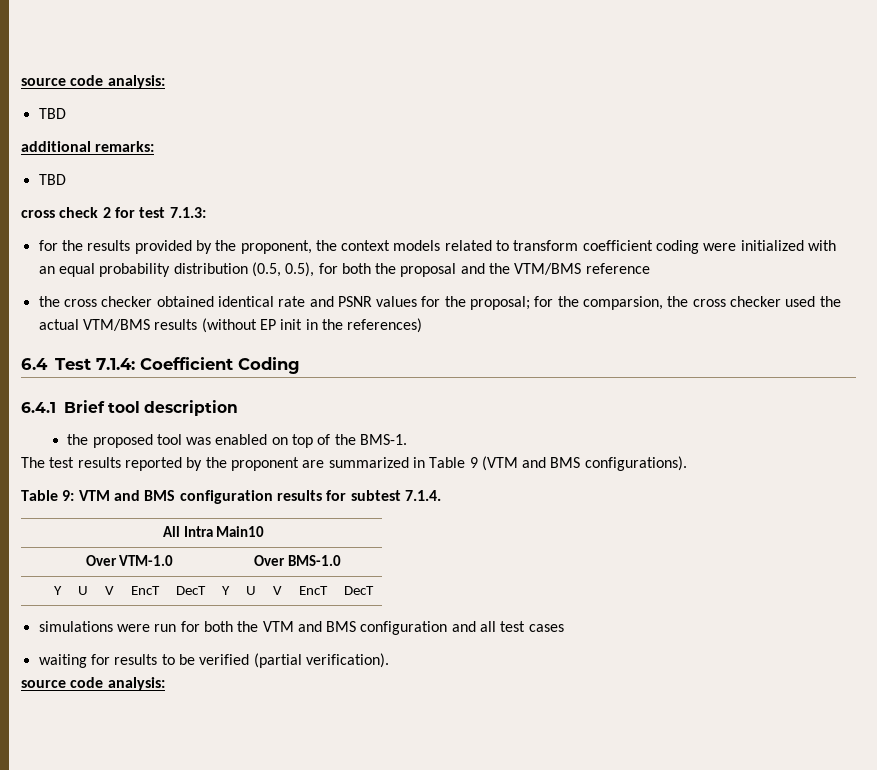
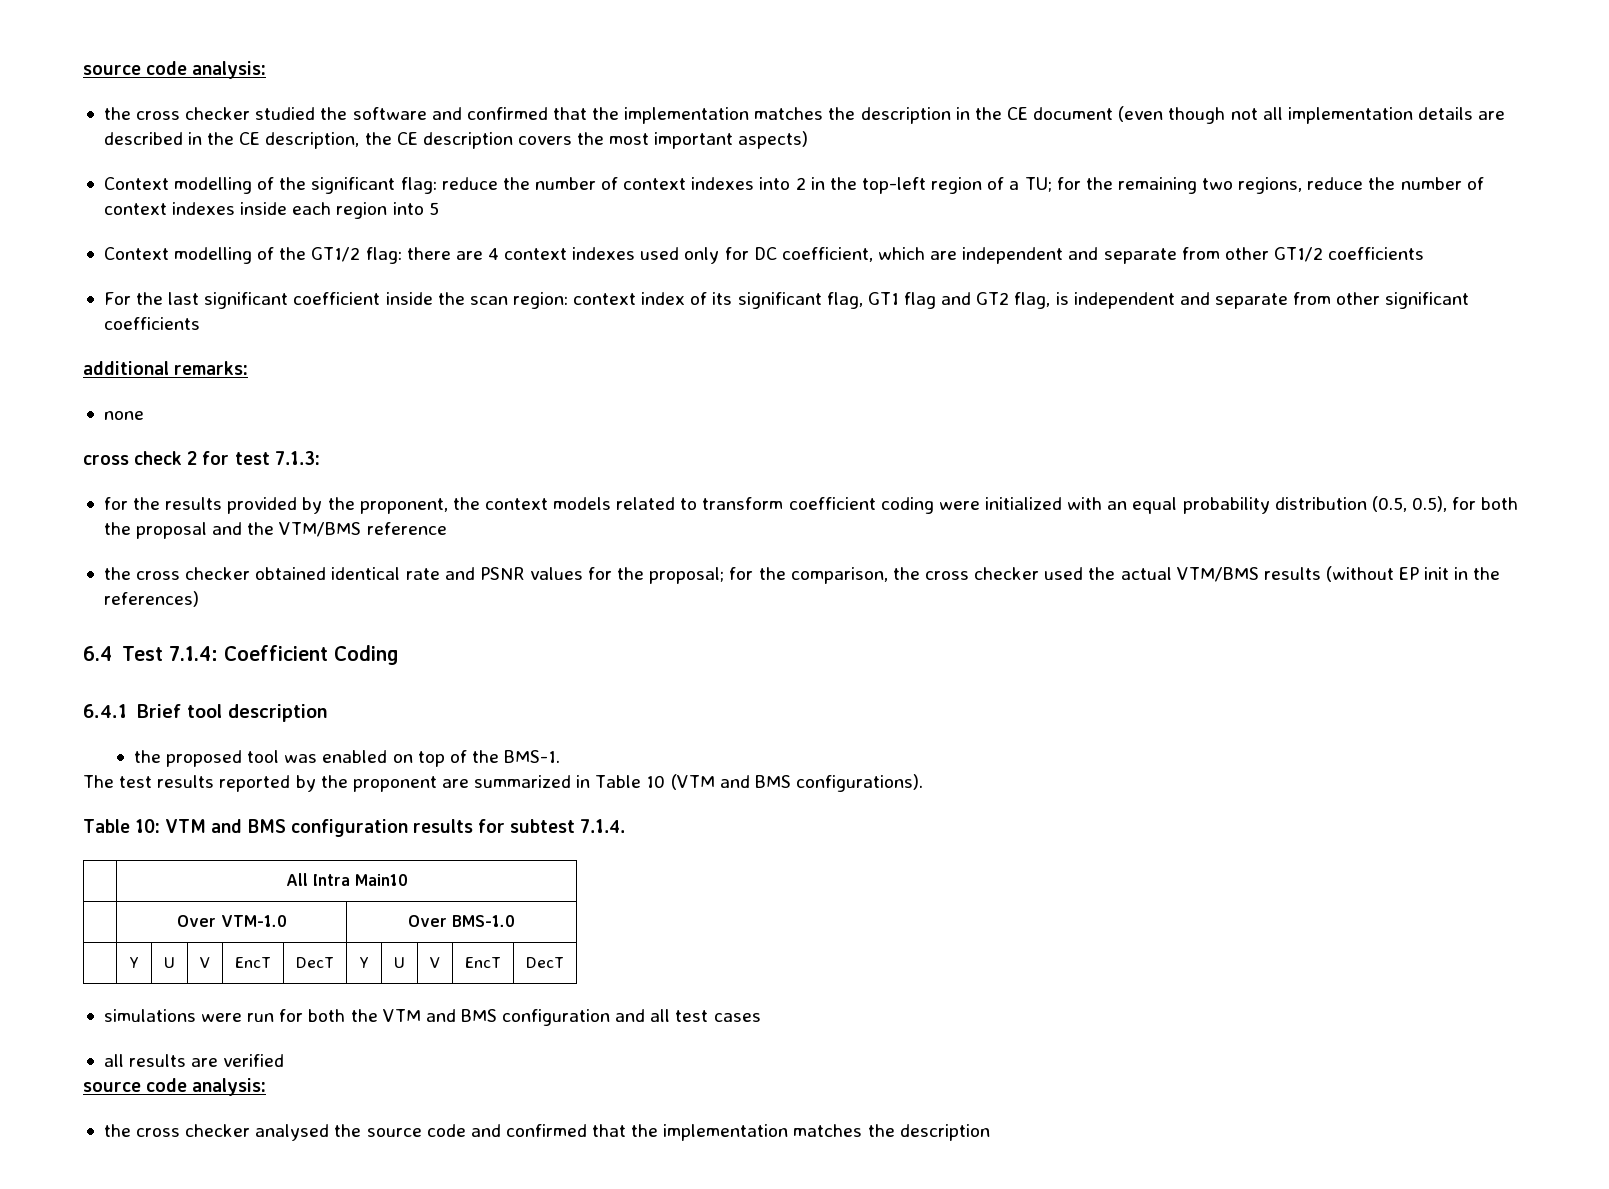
[21,75,165,89] [38,108,66,119] source code analysis: // TBD -> [83,61,267,79] [103,106,1506,124] [103,131,809,149] [103,177,1484,194] [103,202,439,219] [103,247,1425,264] [103,292,1470,309] [103,317,200,330] source code analysis: // the cross checker studied the software and confirmed that the implementation matches the description in the CE document (even though not all implementation details are described in the CE description, the CE description covers the most important aspects) // Context modelling of the significant flag: reduce the number of context indexes into 2 in the top-left region of a TU; for the remaining two regions, reduce the number of context indexes inside each region into 5 // Context modelling of the GT1/2 flag: there are 4 context indexes used only for DC coefficient, which are independent and separate from other GT1/2 coefficients // For the last significant coefficient inside the scan region: context index of its significant flag, GT1 flag and GT2 flag, is independent and separate from other significant coefficients
[38,174,66,185] // TBD -> [103,411,144,420] // none
[583,296,664,310] comparsion, -> [790,567,888,584] comparison,
[469,457,478,468] 9 -> [646,775,666,788] 10
[62,490,75,501] 9: -> [135,819,161,833] 10:
[38,654,195,668] waiting for results to be -> [103,1054,219,1067] all results are
[253,653,389,668] [21,677,165,691] (partial verification). // source code analysis: -> [83,1078,267,1096] [103,1124,990,1141] // source code analysis: // the cross checker analysed the source code and confirmed that the implementation matches the description

